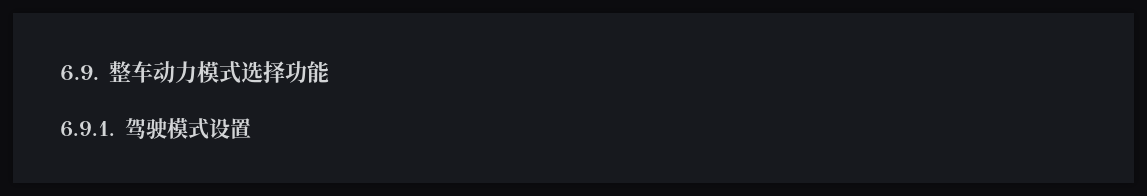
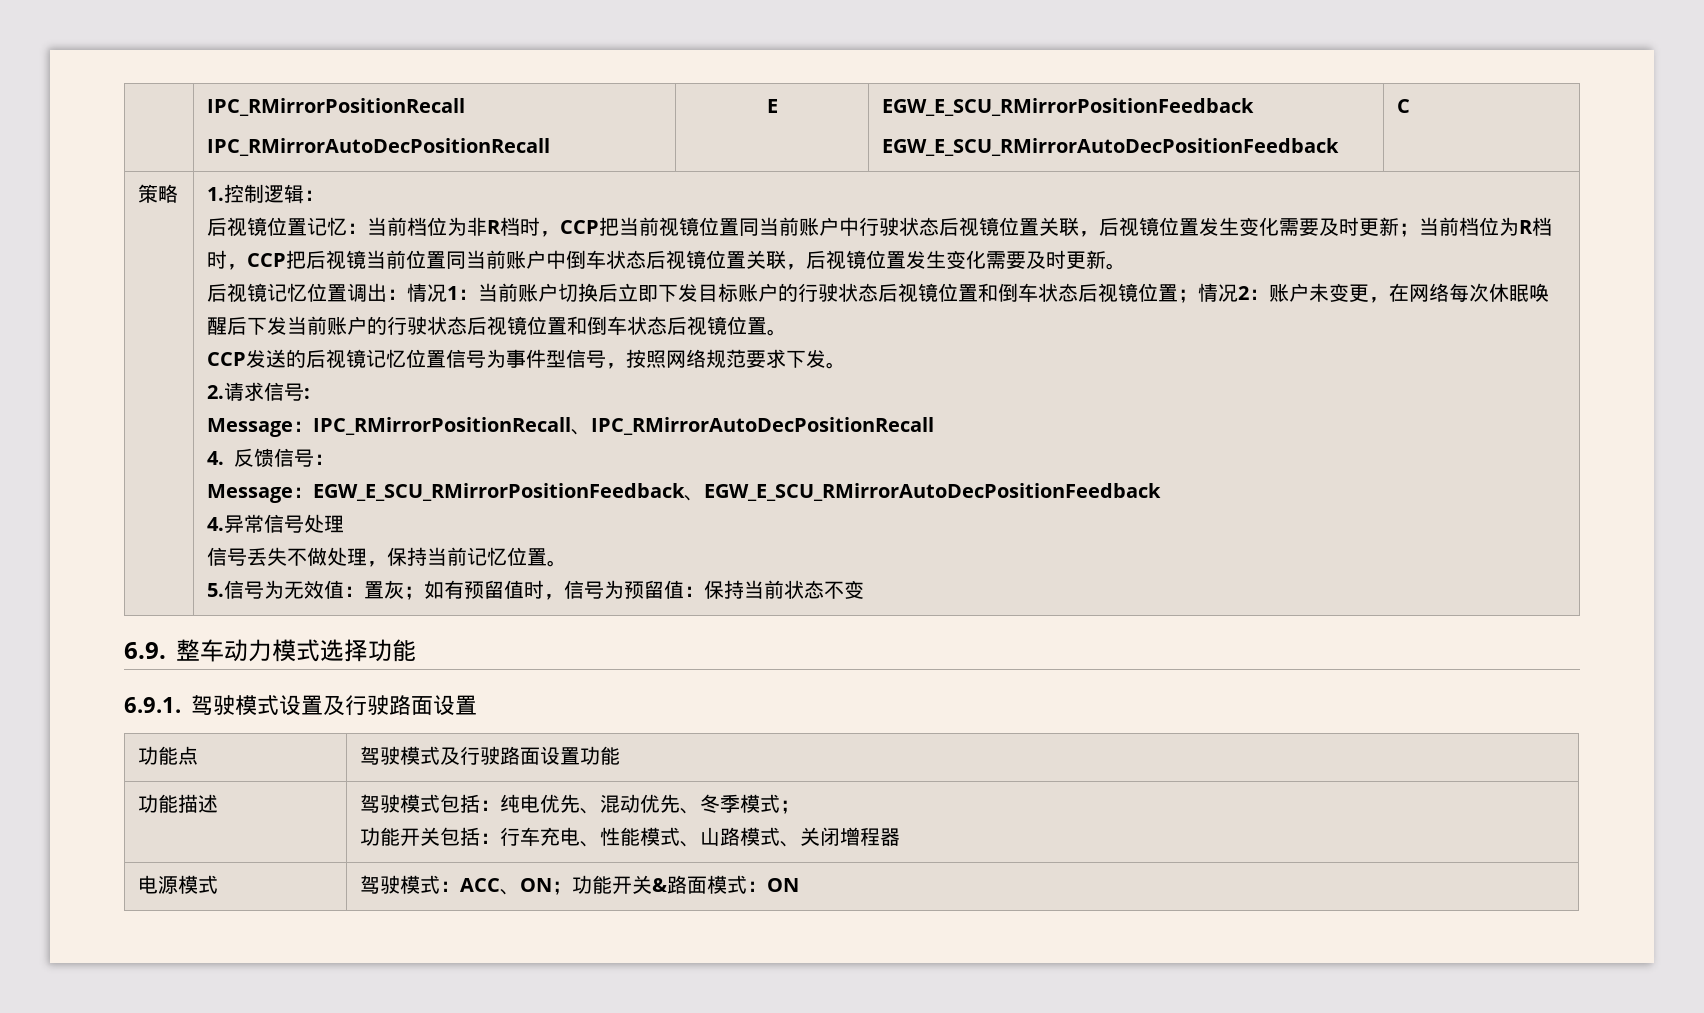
(60, 73) none -> [207,98,466,116] [207,138,551,156] [766,99,778,113] [882,98,1255,116] [882,138,1340,156] [1397,99,1411,113] [138,184,179,203] [207,184,325,204] [207,217,1553,237] [207,250,1127,270] [207,283,1550,303] [207,316,788,336] [207,349,847,369] [207,382,311,401] [207,417,935,437] [207,448,335,468] [207,483,1162,503] [207,514,345,533] [207,547,568,567] [207,580,865,600] | IPC_RMirrorPositionRecall // IPC_RMirrorAutoDecPositionRecall | E | EGW_E_SCU_RMirrorPositionFeedback // EGW_E_SCU_RMirrorAutoDecPositionFeedback | C // 策略 | 1.控制逻辑： // 后视镜位置记忆：当前档位为非R档时，CCP把当前视镜位置同当前账户中行驶状态后视镜位置关联，后视镜位置发生变化需要及时更新；当前档位为R档时，CCP把后视镜当前位置同当前账户中倒车状态后视镜位置关联，后视镜位置发生变化需要及时更新。 // 后视镜记忆位置调出：情况1：当前账户切换后立即下发目标账户的行驶状态后视镜位置和倒车状态后视镜位置；情况2：账户未变更，在网络每次休眠唤醒后下发当前账户的行驶状态后视镜位置和倒车状态后视镜位置。 // CCP发送的后视镜记忆位置信号为事件型信号，按照网络规范要求下发。 // 2.请求信号: // Message：IPC_RMirrorPositionRecall、IPC_RMirrorAutoDecPositionRecall // 4.反馈信号： // Message：EGW_E_SCU_RMirrorPositionFeedback、EGW_E_SCU_RMirrorAutoDecPositionFeedback // 4.异常信号处理 // 信号丢失不做处理，保持当前记忆位置。 // 5.信号为无效值：置灰；如有预留值时，信号为预留值：保持当前状态不变 //
(251, 128) none -> [323,695,477,716] [138,746,199,765] [360,746,621,765] [138,794,219,813] [360,794,801,814] [360,827,901,847] [138,875,219,894] [360,875,800,895] 及行驶路面设置 // 功能点 | 驾驶模式及行驶路面设置功能 // 功能描述 | 驾驶模式包括：纯电优先、混动优先、冬季模式； // 功能开关包括：行车充电、性能模式、山路模式、关闭增程器 // 电源模式 | 驾驶模式：ACC、ON；功能开关&路面模式：ON

